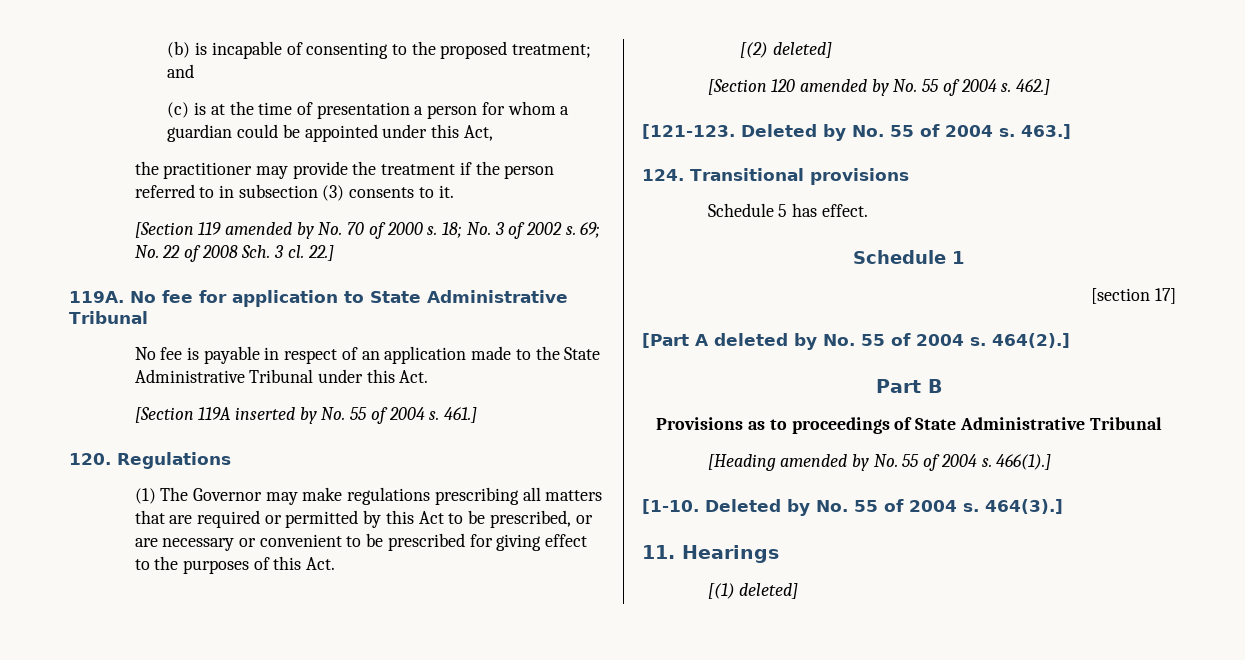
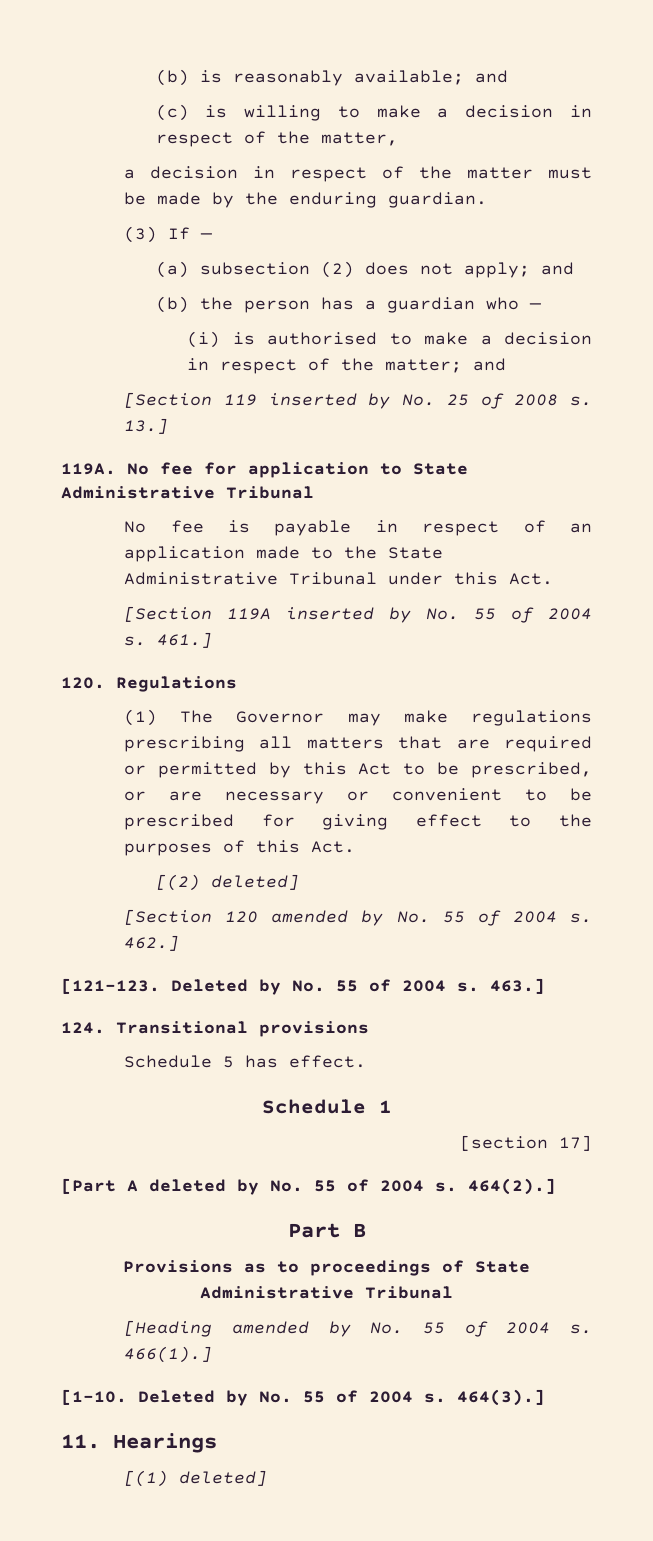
[211,41,592,59] [167,64,195,78] [167,101,570,119] [167,124,493,142] [134,161,555,179] [134,184,454,201] incapable of consenting to the proposed treatment; and // (c) is at the time of presentation a person for whom a guardian could be appointed under this Act, // the practitioner may provide the treatment if the person referred to in subsection (3) consents to it. -> [232,70,508,86] [155,104,592,121] [155,131,398,147] [124,166,592,182] [124,192,488,208] [124,226,214,243] [155,261,574,278] [155,296,542,313] [187,331,592,348] [187,358,507,374] reasonably available; and // (c) is willing to make a decision in respect of the matter, // a decision in respect of the matter must be made by the enduring guardian. // (3) If — // (a) subsection (2) does not apply; and // (b) the person has a guardian who — // (i) is authorised to make a decision in respect of the matter; and
[225,222,601,239] [134,245,334,262] amended by No. 70 of 2000 s. 18; No. 3 of 2002 s. 69; No. 22 of 2008 Sch. 3 cl. 22.] -> [268,393,592,409] [124,418,169,434] inserted by No. 25 of 2008 s. 13.]

